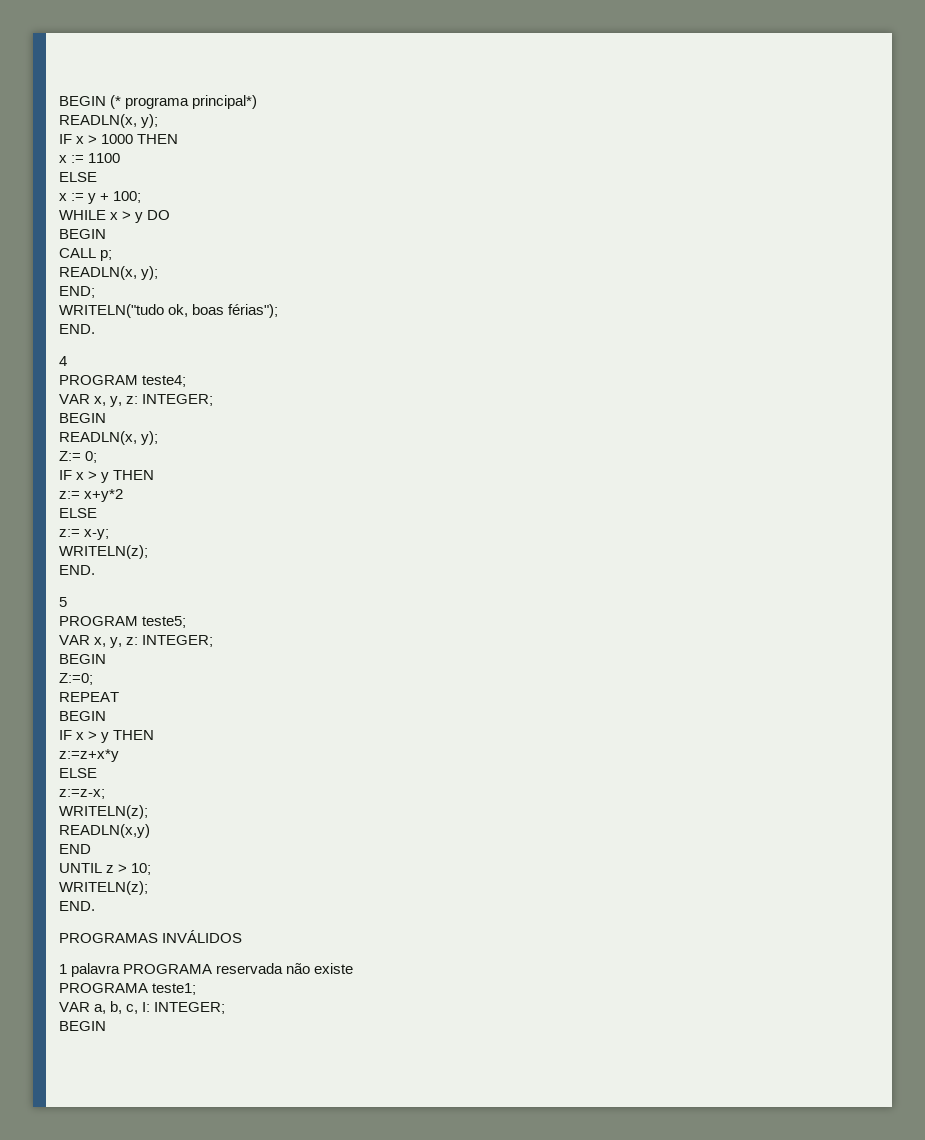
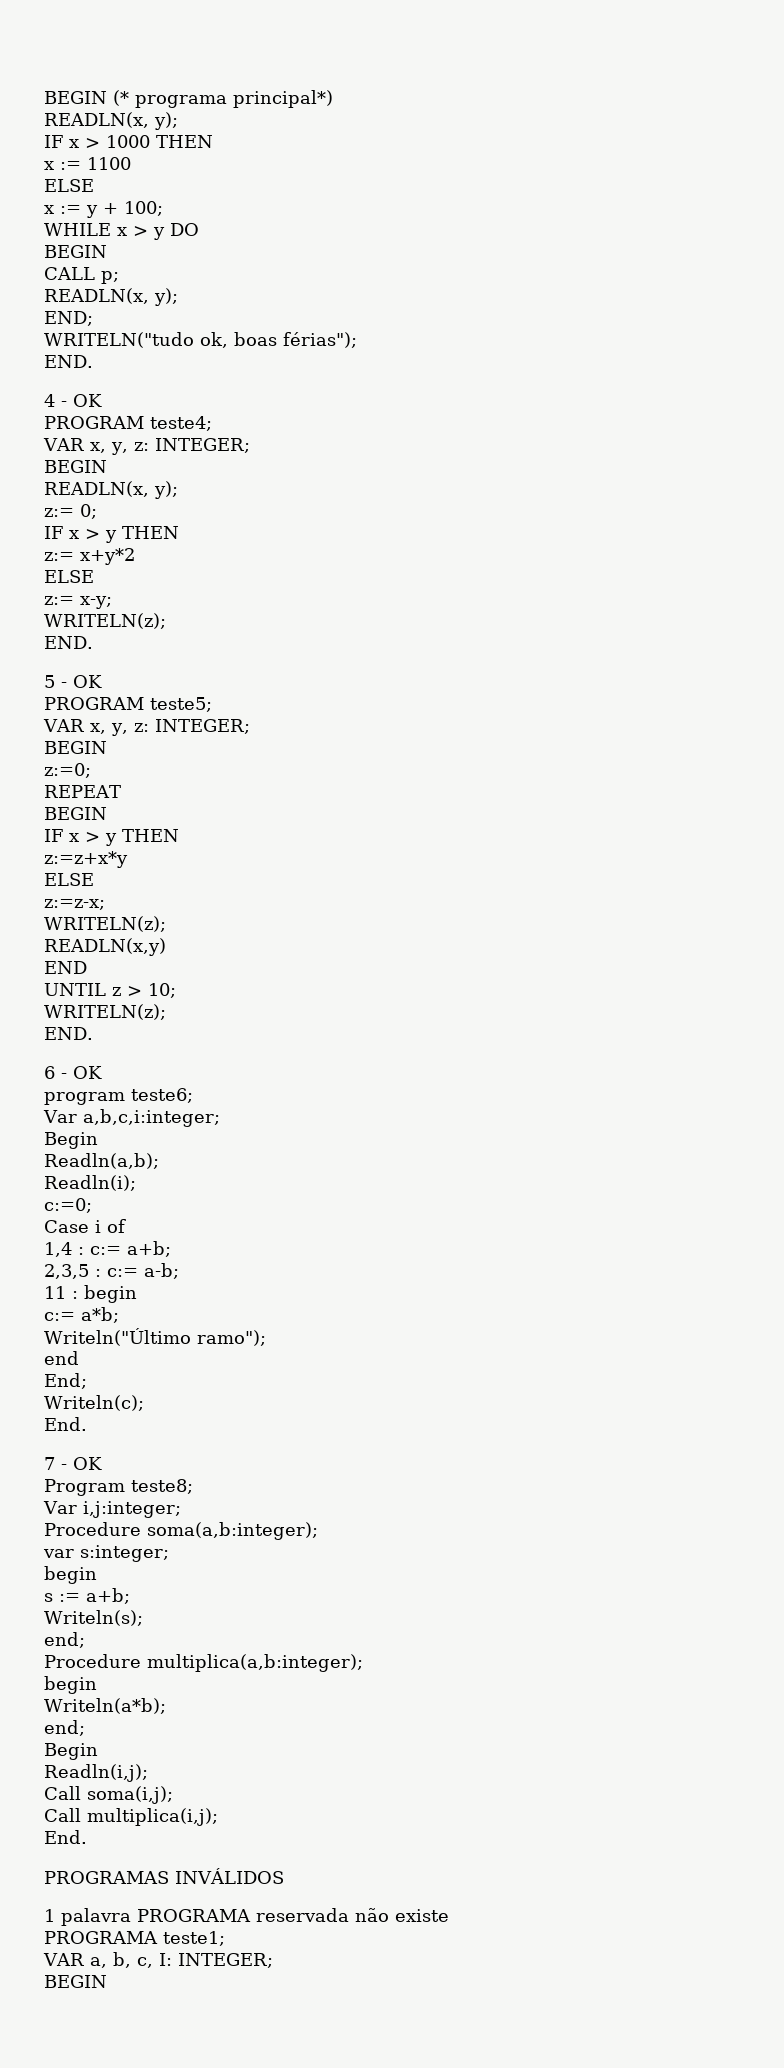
(67, 361) none -> [61,394,102,407] - OK
[59,451,81,461] Z:= -> [44,508,74,517] z:=
(67, 602) none -> [61,675,102,688] - OK
[59,673,93,685] Z:=0; -> [44,763,91,778] z:=0;
(95, 906) none -> [44,1066,102,1079] [44,1088,193,1105] [43,1109,220,1127] [44,1132,98,1149] [44,1153,159,1169] [44,1175,136,1191] [44,1198,92,1213] [44,1219,126,1233] [44,1241,171,1257] [44,1263,179,1279] [44,1285,137,1303] [44,1307,119,1323] [44,1328,266,1346] [44,1351,79,1365] [44,1373,87,1389] [44,1395,144,1411] [44,1417,87,1431] [44,1457,102,1470] [44,1479,193,1496] [43,1501,181,1518] [44,1522,318,1540] [43,1545,169,1562] [44,1566,97,1584] [44,1588,130,1604] [44,1610,143,1626] [44,1632,85,1648] [44,1654,363,1672] [44,1676,97,1694] [44,1698,166,1714] [44,1720,85,1736] [44,1743,98,1760] [44,1764,148,1782] [44,1786,173,1804] [44,1808,218,1826] [44,1830,87,1844] // 6 - OK // program teste6; // Var a,b,c,i:integer; // Begin // Readln(a,b); // Readln(i); // c:=0; // Case i of // 1,4 : c:= a+b; // 2,3,5 : c:= a-b; // 11 : begin // c:= a*b; // Writeln("Último ramo"); // end // End; // Writeln(c); // End. // 7 - OK // Program teste8; // Var i,j:integer; // Procedure soma(a,b:integer); // var s:integer; // begin // s := a+b; // Writeln(s); // end; // Procedure multiplica(a,b:integer); // begin // Writeln(a*b); // end; // Begin // Readln(i,j); // Call soma(i,j); // Call multiplica(i,j); // End.

